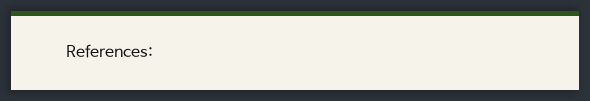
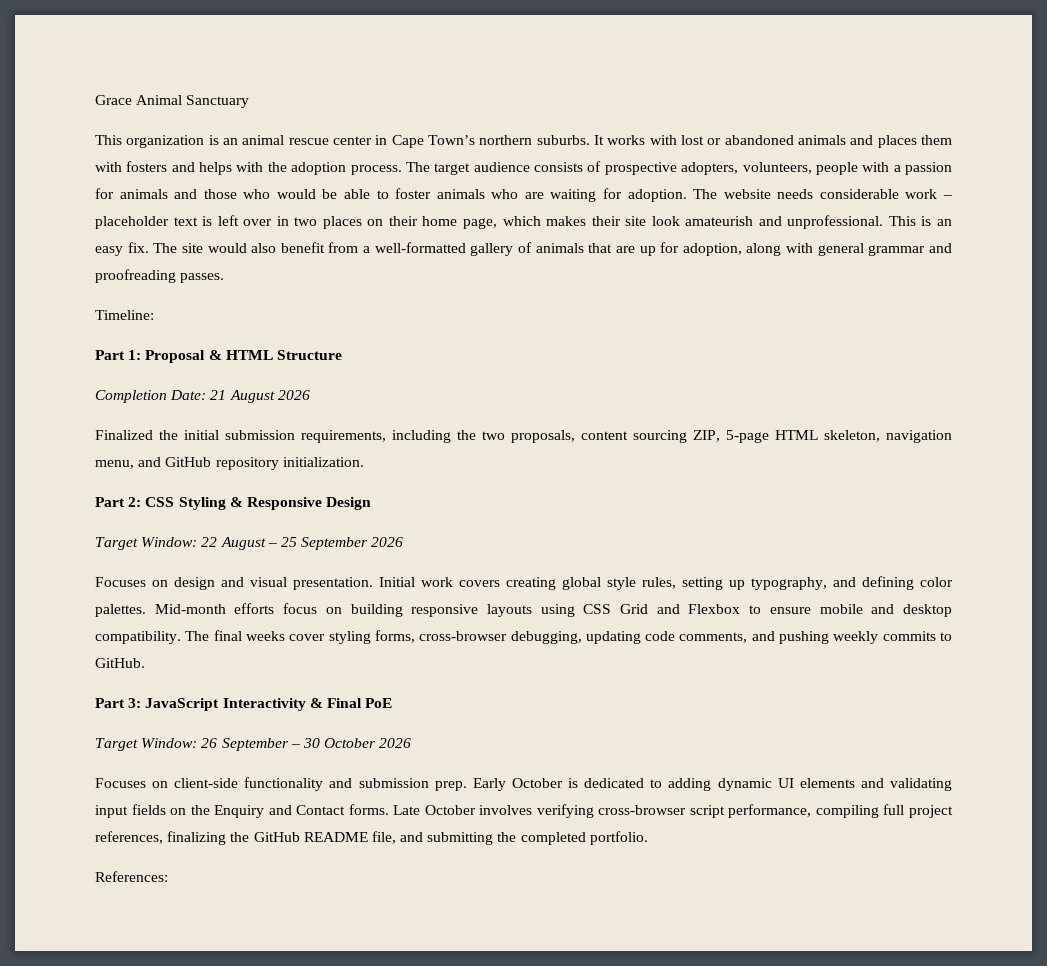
(66, 51) none -> [95,95,250,108] [95,135,953,148] [95,161,952,175] [95,188,952,202] [95,215,952,229] [95,242,952,256] [95,269,225,283] [95,310,154,320] [95,350,342,363] [95,390,310,403] [95,430,952,443] [95,457,364,470] [95,497,372,510] [95,537,404,550] [95,576,953,590] [95,603,953,617] [95,630,952,644] [95,658,145,668] [95,698,393,711] [95,738,412,751] [95,777,953,791] [95,804,953,818] [95,831,648,845] Grace Animal Sanctuary // This organization is an animal rescue center in Cape Town’s northern suburbs. It works with lost or abandoned animals and places them with fosters and helps with the adoption process. The target audience consists of prospective adopters, volunteers, people with a passion for animals and those who would be able to foster animals who are waiting for adoption. The website needs considerable work – placeholder text is left over in two places on their home page, which makes their site look amateurish and unprofessional. This is an easy fix. The site would also benefit from a well-formatted gallery of animals that are up for adoption, along with general grammar and proofreading passes. // Timeline: // Part 1: Proposal & HTML Structure // Completion Date: 21 August 2026 // Finalized the initial submission requirements, including the two proposals, content sourcing ZIP, 5-page HTML skeleton, navigation menu, and GitHub repository initialization. // Part 2: CSS Styling & Responsive Design // Target Window: 22 August – 25 September 2026 // Focuses on design and visual presentation. Initial work covers creating global style rules, setting up typography, and defining color palettes. Mid-month efforts focus on building responsive layouts using CSS Grid and Flexbox to ensure mobile and desktop compatibility. The final weeks cover styling forms, cross-browser debugging, updating code comments, and pushing weekly commits to GitHub. // Part 3: JavaScript Interactivity & Final PoE // Target Window: 26 September – 30 October 2026 // Focuses on client-side functionality and submission prep. Early October is dedicated to adding dynamic UI elements and validating input fields on the Enquiry and Contact forms. Late October involves verifying cross-browser script performance, compiling full project references, finalizing the GitHub README file, and submitting the completed portfolio. //

